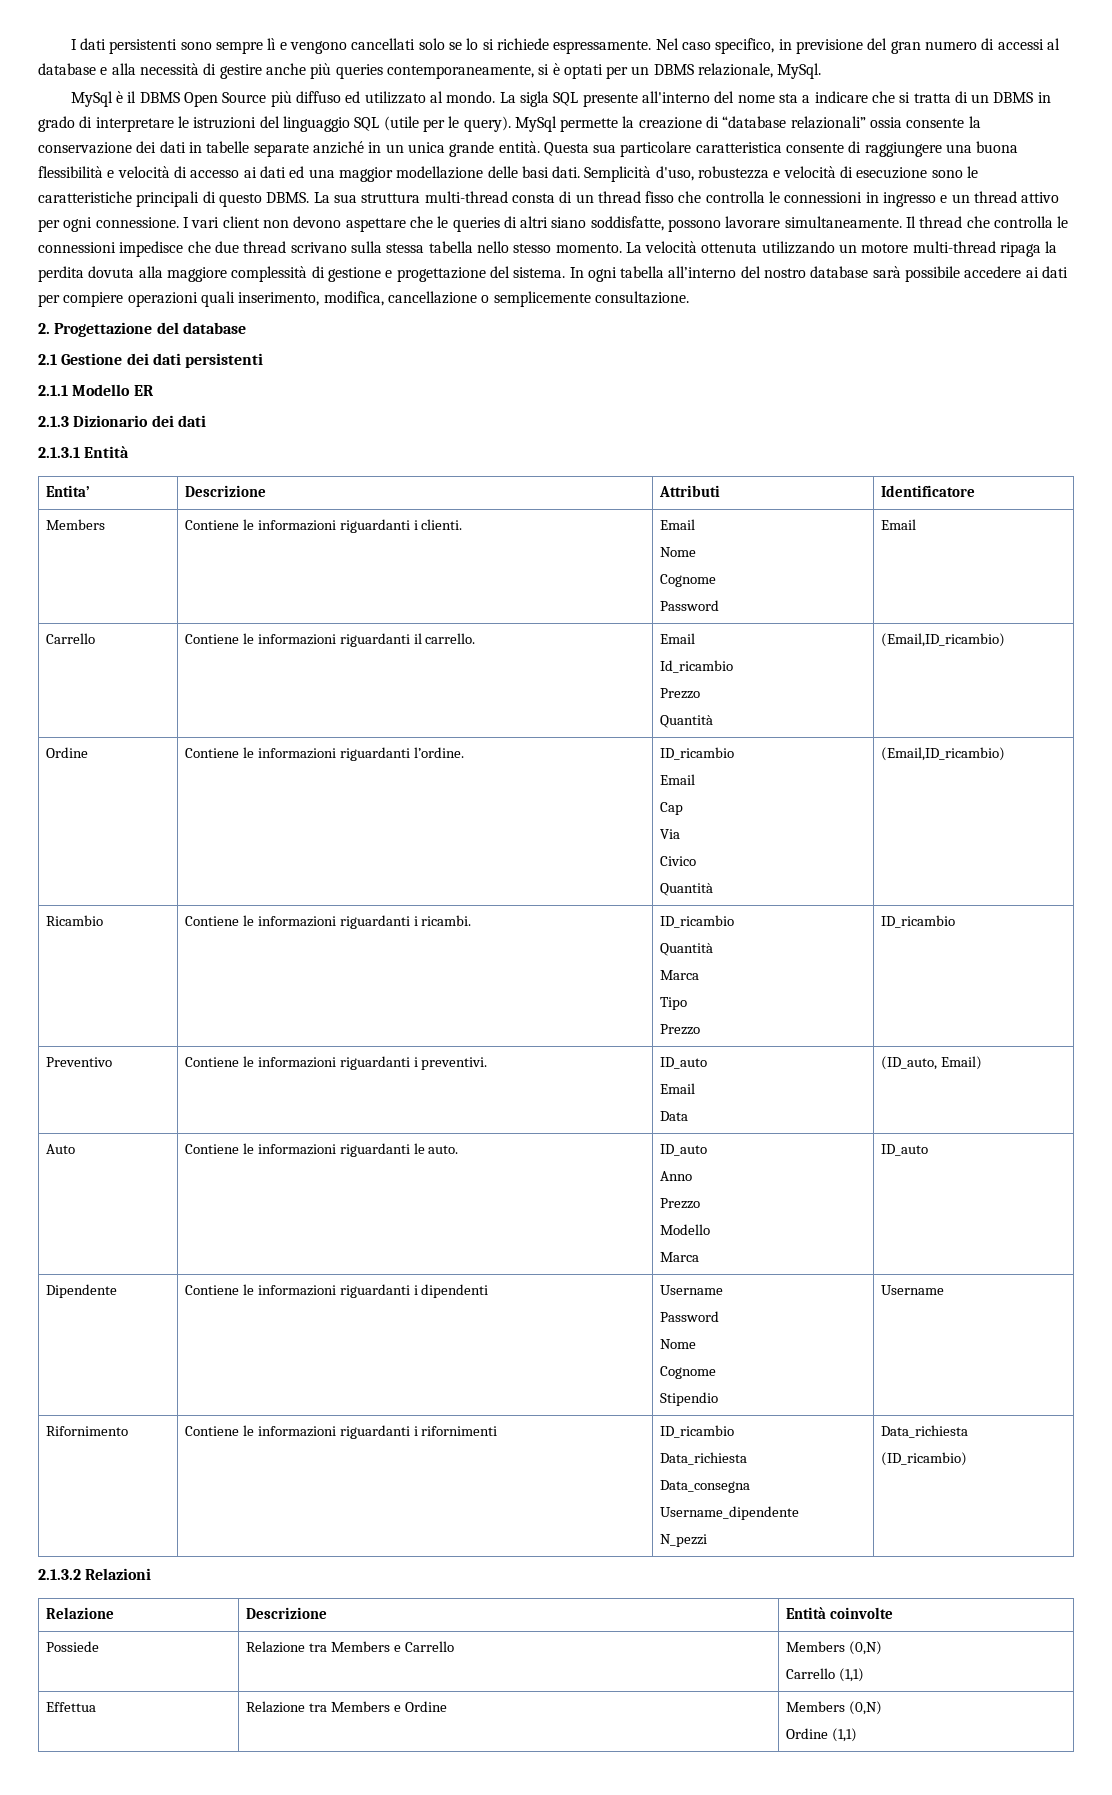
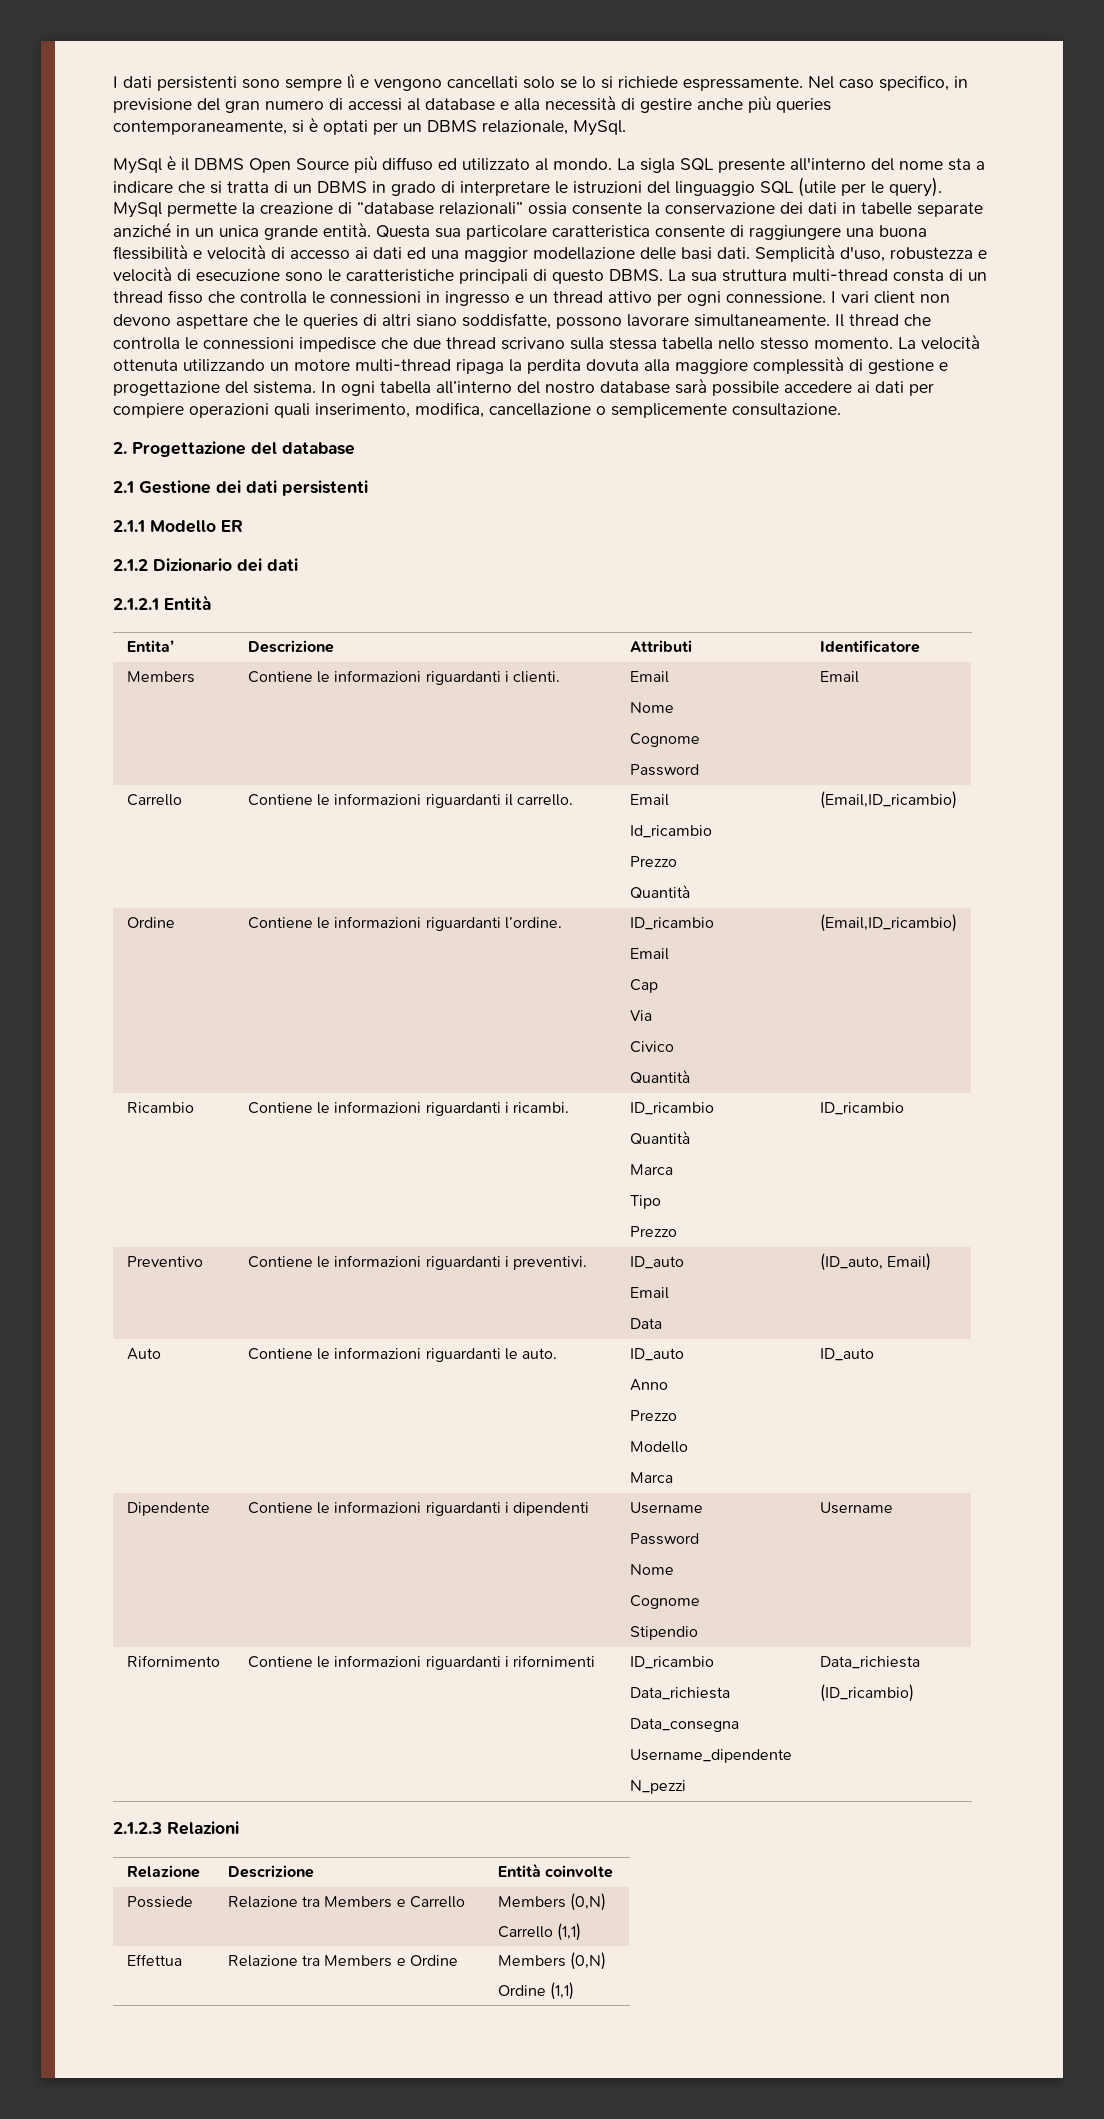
[38,416,69,427] 2.1.3 -> [113,559,148,571] 2.1.2
[38,447,80,458] 2.1.3.1 -> [113,598,159,610] 2.1.2.1
[38,1569,81,1580] 2.1.3.2 -> [113,1822,162,1834] 2.1.2.3

